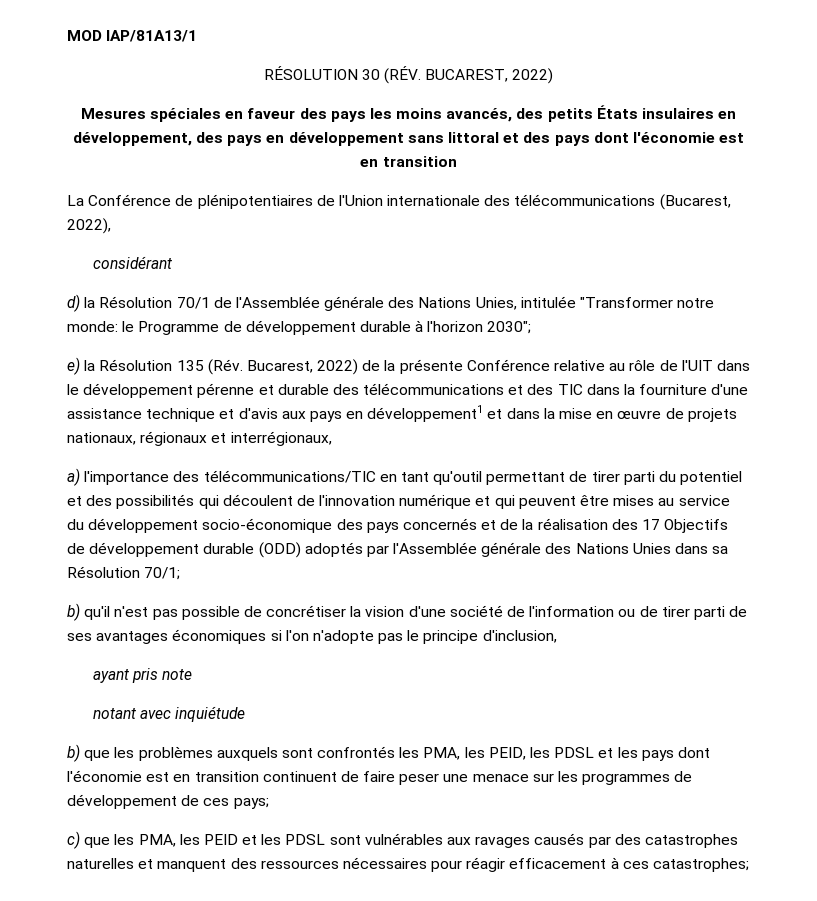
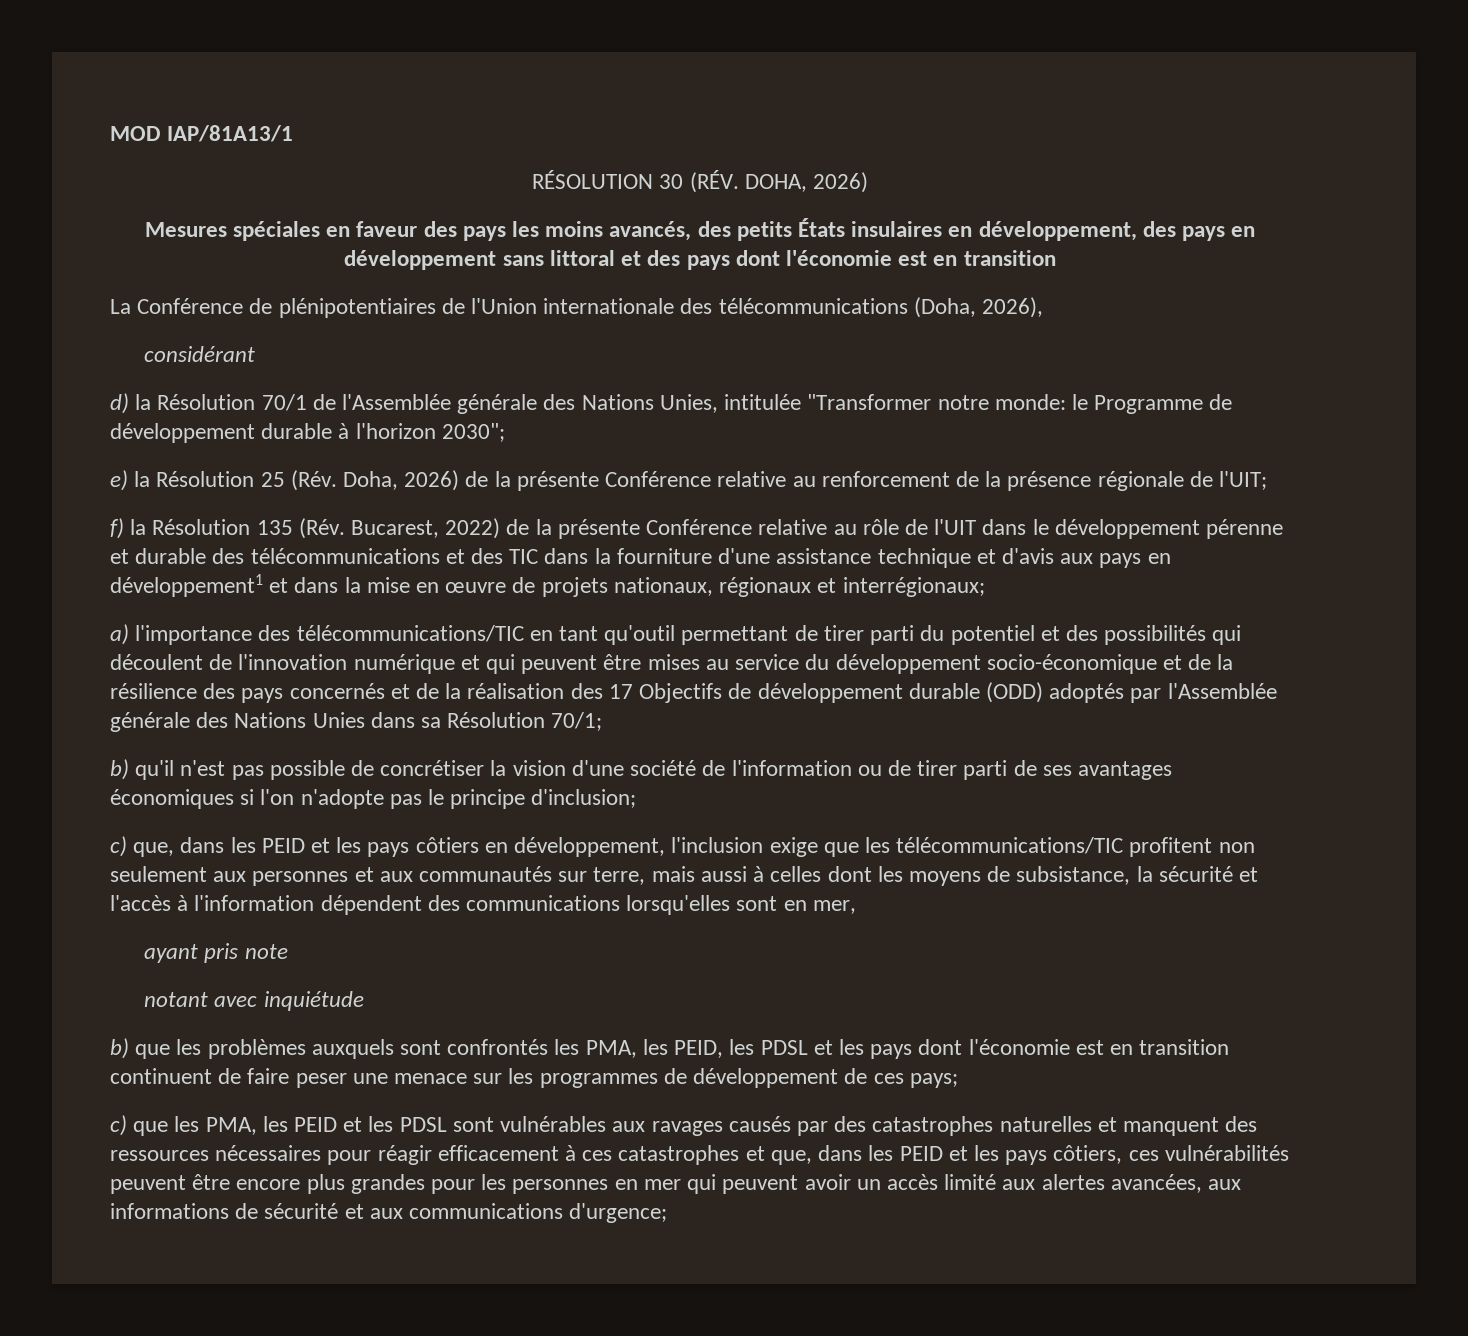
[425,68,554,84] BUCAREST, 2022) -> [744,172,868,193] DOHA, 2026)
[659,194,731,210] [67,218,111,234] (Bucarest, 2022), -> [913,297,1044,318] (Doha, 2026),
(173, 365) none -> [260,470,1267,491] [110,518,251,539] 25 (Rév. Doha, 2026) de la présente Conférence relative au renforcement de la présence régionale de l'UIT; // f) la Résolution
[230,431,332,446] interrégionaux, -> [842,577,985,597] interrégionaux;
(333, 525) none -> [1162,654,1234,670] [110,683,197,699] et de la résilience
[482,630,557,643] d'inclusion, -> [531,789,637,808] [110,836,1255,857] [110,866,1258,886] [110,895,856,915] d'inclusion; // c) que, dans les PEID et les pays côtiers en développement, l'inclusion exige que les télécommunications/TIC profitent non seulement aux personnes et aux communautés sur terre, mais aussi à celles dont les moyens de subsistance, la sécurité et l'accès à l'information dépendent des communications lorsqu'elles sont en mer,
[653,858,750,872] catastrophes; -> [618,1145,1289,1165] [110,1174,1241,1194] [110,1203,668,1223] catastrophes et que, dans les PEID et les pays côtiers, ces vulnérabilités peuvent être encore plus grandes pour les personnes en mer qui peuvent avoir un accès limité aux alertes avancées, aux informations de sécurité et aux communications d'urgence;

